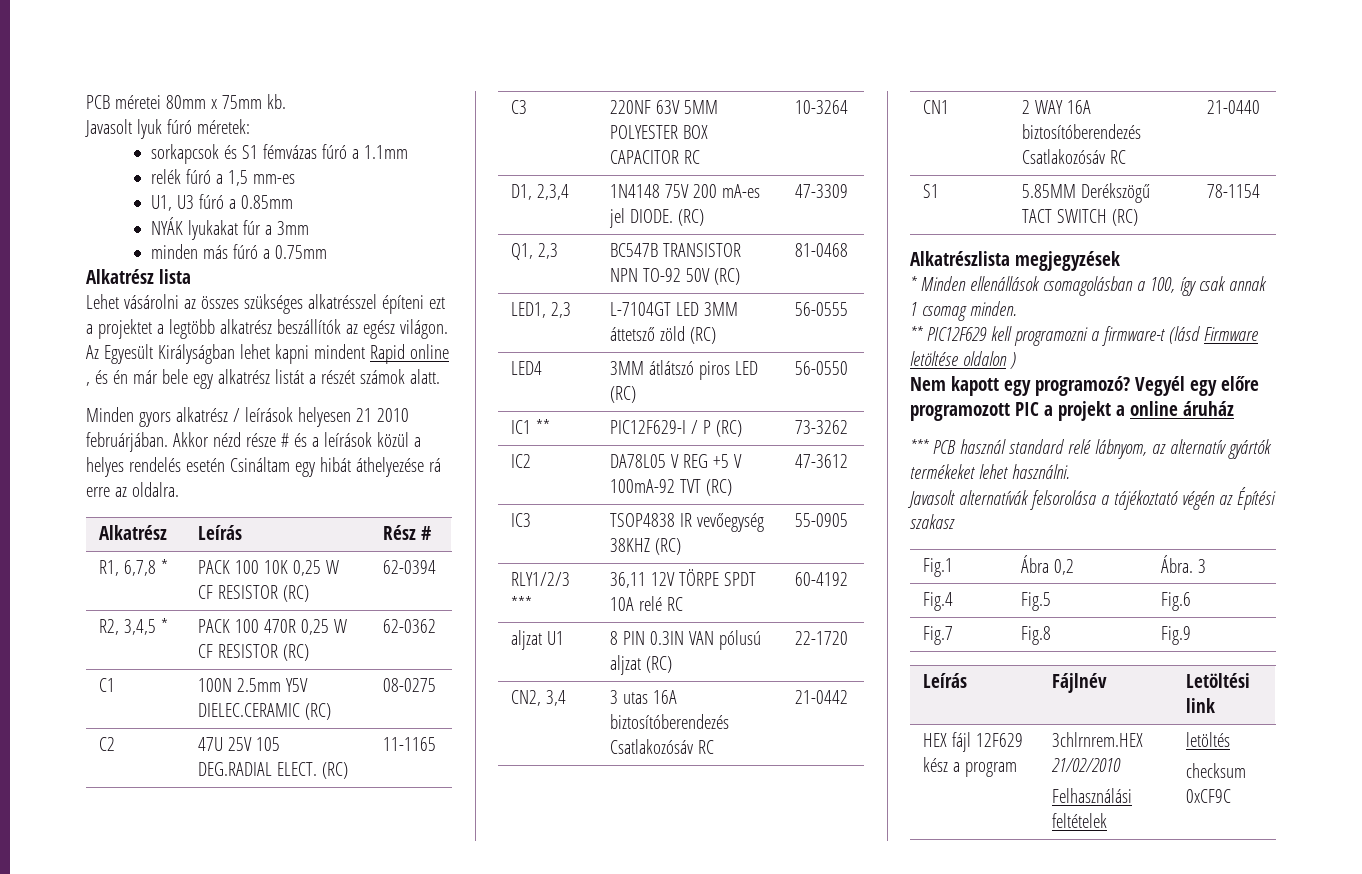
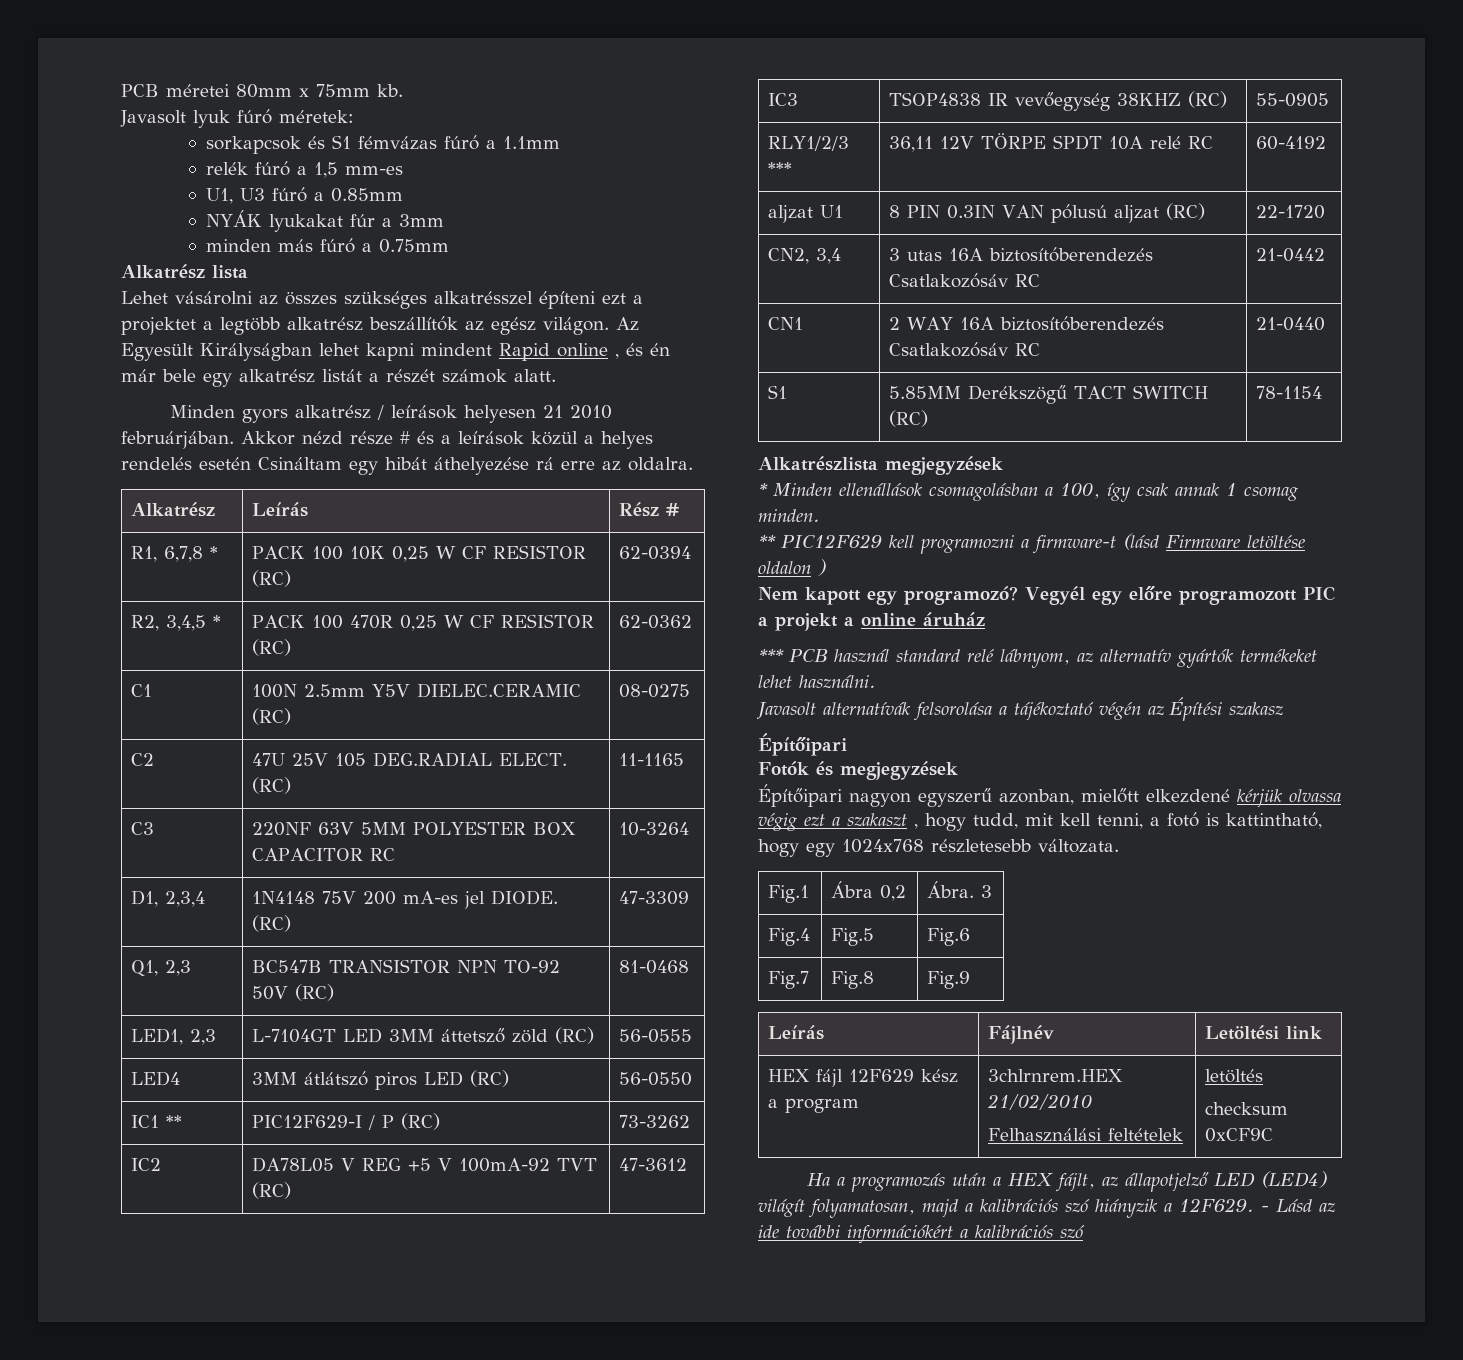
(955, 521) none -> [758,733,847,756] [758,761,958,780] [758,784,1341,807] [758,812,1322,831] [758,839,1119,857] // Építőipari // Fotók és megjegyzések // Építőipari nagyon egyszerű azonban, mielőtt elkezdené kérjük olvassa végig ezt a szakaszt , hogy tudd, mit kell tenni, a fotó is kattintható, hogy egy 1024x768 részletesebb változata.
(1232, 796) none -> [806,1171,1327,1192] [758,1198,1335,1218] [758,1225,1085,1244] // Ha a programozás után a HEX fájlt, az állapotjelző LED (LED4) világít folyamatosan, majd a kalibrációs szó hiányzik a 12F629. - Lásd az ide további információkért a kalibrációs szó

